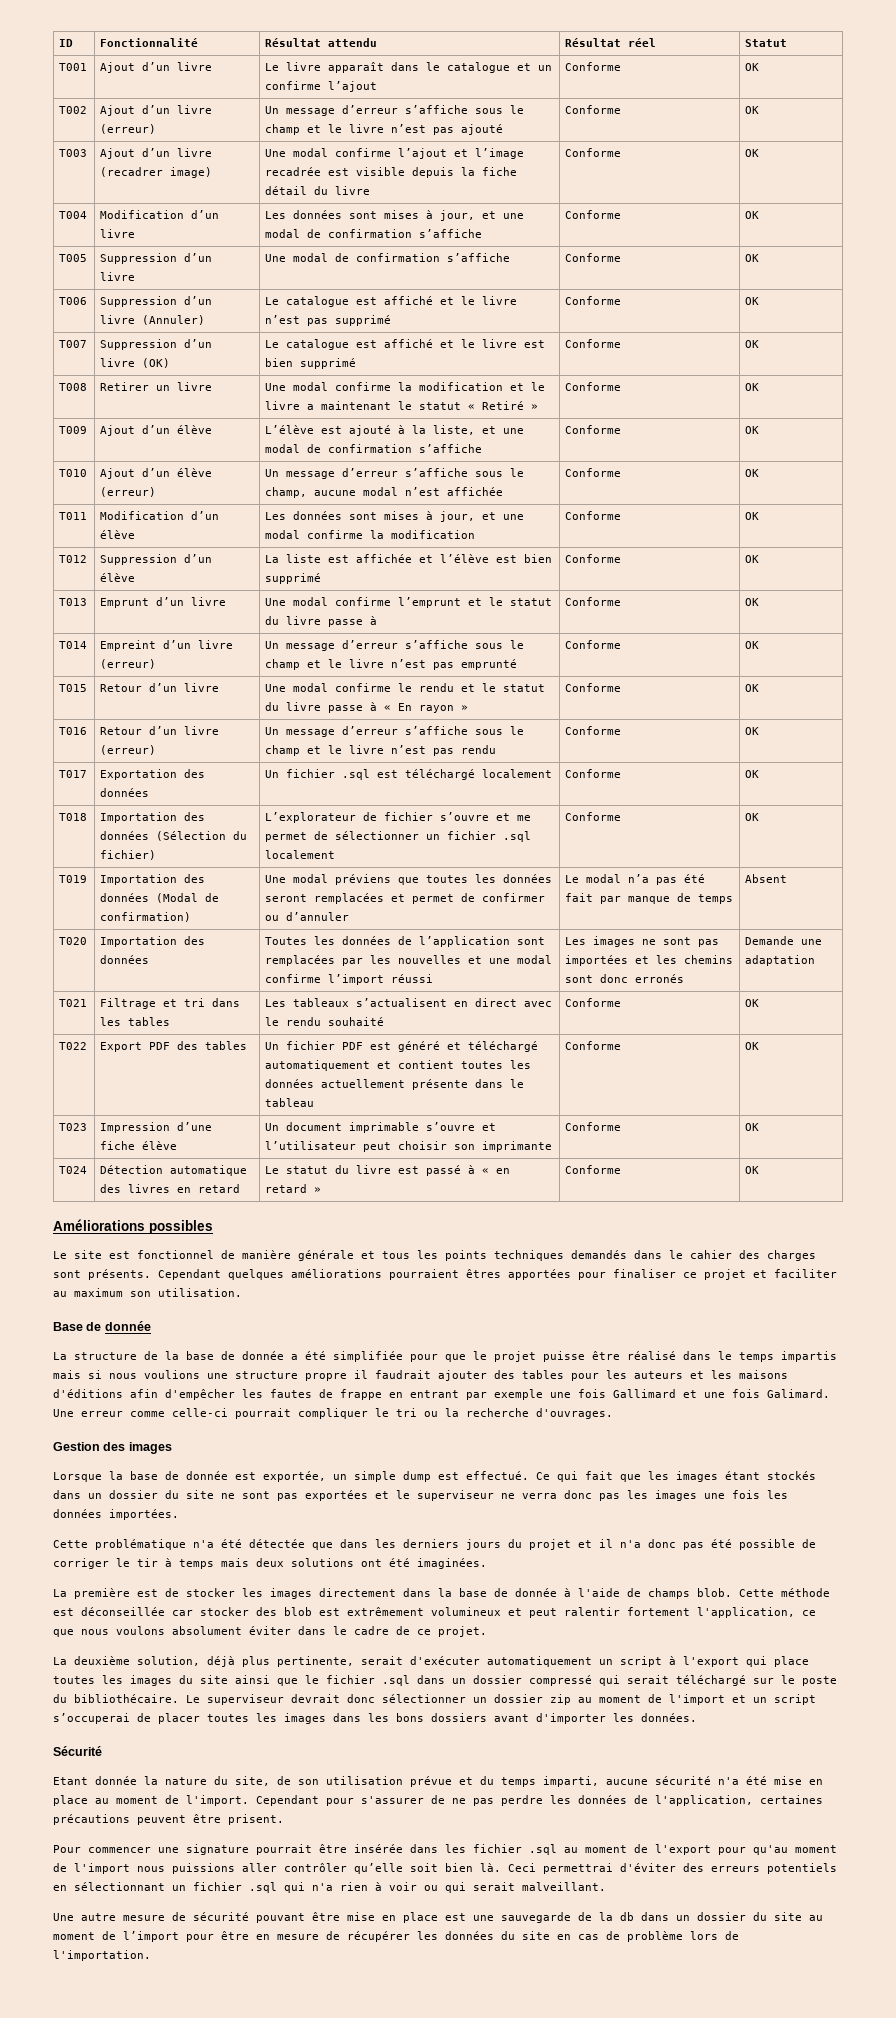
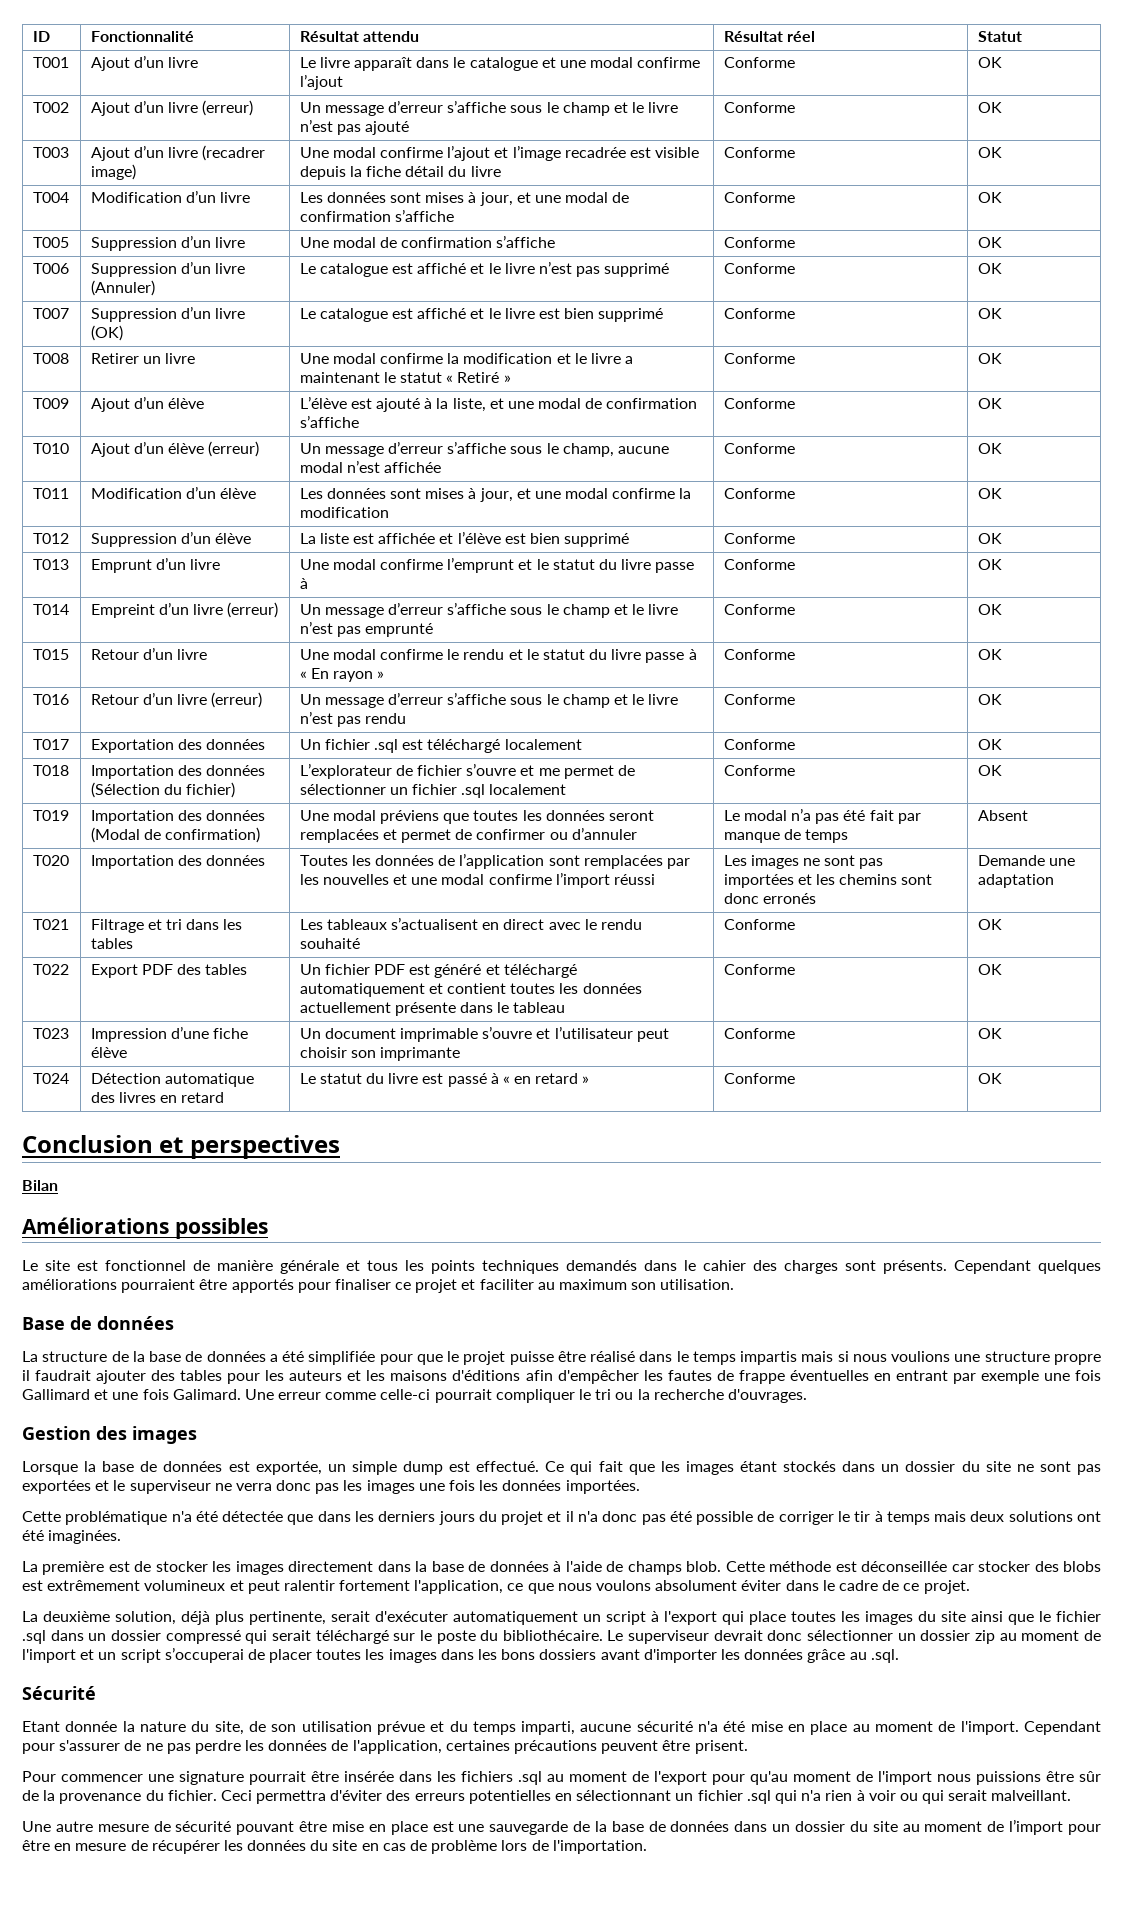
[538,65,553,71] un -> [559,57,634,68] une modal
(760, 1170) none -> [22,1135,340,1159] [22,1180,58,1191] // Conclusion et perspectives // Bilan
[466,1269,571,1280] êtres apportées -> [199,1279,294,1293] être apportés
[104,1321,151,1331] donnée -> [97,1316,174,1330] données
[242,1351,284,1360] donnée -> [206,1351,266,1362] données
(382, 1394) none -> [789,1370,869,1381] éventuelles
[186,1471,228,1480] donnée -> [163,1461,223,1472] données
[515,1588,557,1597] donnée -> [489,1561,549,1572] données
[284,1607,312,1616] blob -> [1063,1561,1102,1572] blobs
[641,1713,697,1722] données. -> [744,1649,899,1663] données grâce au .sql.
[473,1844,522,1853] fichier -> [461,1771,513,1782] fichiers
[242,1863,613,1874] aller contrôler qu’elle soit bien là. Ceci permettrai -> [1046,1771,1101,1782] [22,1790,327,1804] être sûr de la provenance du fichier. Ceci permettra
[767,1863,837,1874] potentiels -> [468,1790,551,1804] potentielles
[620,1912,634,1921] db -> [611,1821,730,1832] base de données

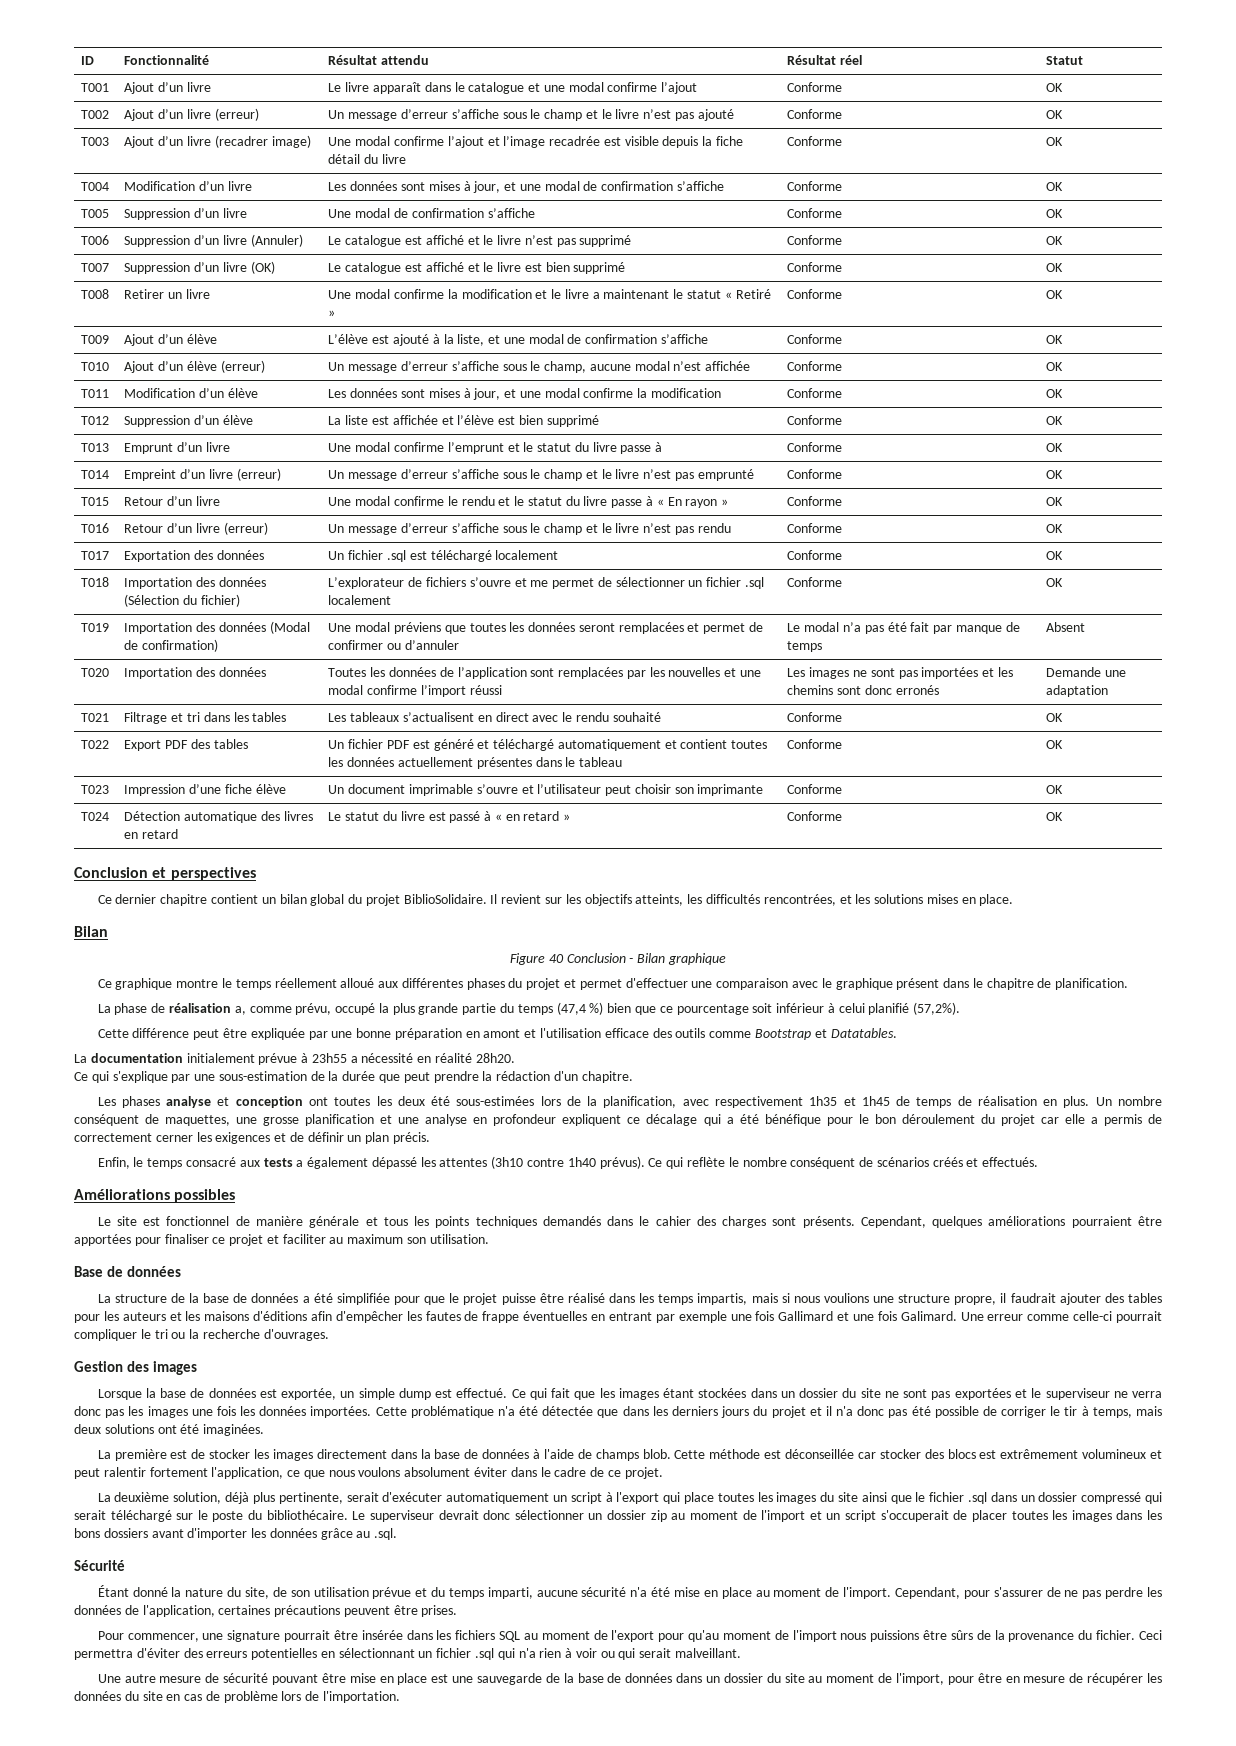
[416,765,462,776] fichier -> [425,577,466,587] fichiers
[394,1002,456,1016] présente -> [476,757,532,769] présentes
[22,1180,58,1191] Bilan -> [97,894,1014,906] [74,926,108,937] [510,953,726,965] [97,978,1129,990] [97,1002,961,1015] [97,1028,897,1040] [74,1053,515,1065] [74,1071,633,1083] [97,1096,1163,1108] [74,1114,1163,1126] [74,1132,431,1144] [97,1156,1039,1169] Ce dernier chapitre contient un bilan global du projet BiblioSolidaire. Il revient sur les objectifs atteints, les difficultés rencontrées, et les solutions mises en place. // Bilan // Figure 40 Conclusion - Bilan graphique // Ce graphique montre le temps réellement alloué aux différentes phases du projet et permet d'effectuer une comparaison avec le graphique présent dans le chapitre de planification. // La phase de réalisation a, comme prévu, occupé la plus grande partie du temps (47,4 %) bien que ce pourcentage soit inférieur à celui planifié (57,2%). // Cette différence peut être expliquée par une bonne préparation en amont et l'utilisation efficace des outils comme Bootstrap et Datatables. // La documentation initialement prévue à 23h55 a nécessité en réalité 28h20. // Ce qui s'explique par une sous-estimation de la durée que peut prendre la rédaction d'un chapitre. // Les phases analyse et conception ont toutes les deux été sous-estimées lors de la planification, avec respectivement 1h35 et 1h45 de temps de réalisation en plus. Un nombre conséquent de maquettes, une grosse planification et une analyse en profondeur expliquent ce décalage qui a été bénéfique pour le bon déroulement du projet car elle a permis de correctement cerner les exigences et de définir un plan précis. // Enfin, le temps consacré aux tests a également dépassé les attentes (3h10 contre 1h40 prévus). Ce qui reflète le nombre conséquent de scénarios créés et effectués.
[954,1260,1031,1274] Cependant -> [860,1216,926,1228] Cependant,
[231,1279,294,1293] apportés -> [74,1234,131,1246] apportées
[676,1351,798,1365] le temps impartis -> [639,1293,748,1305] les temps impartis,
[1053,1354,1101,1365] propre -> [954,1296,997,1305] propre,
[783,1461,837,1472] stockés -> [698,1388,747,1398] stockées
(640, 1487) // -> (372, 1412) none
[886,1511,930,1525] temps -> [1092,1407,1132,1418] temps,
[1063,1561,1102,1572] blobs -> [947,1449,976,1459] blocs
[164,1647,244,1663] s’occuperai -> [880,1510,949,1522] s'occuperait
[22,1721,118,1732] Etant donnée -> [97,1585,168,1597] Étant donné
[1024,1721,1102,1735] Cependant -> [895,1587,961,1599] Cependant,
[694,1740,748,1754] prisent. -> [421,1605,458,1617] prises.
[60,1774,143,1782] commencer -> [127,1633,199,1642] commencer,
[518,1771,542,1785] .sql -> [499,1631,521,1642] SQL
[1079,1771,1101,1782] sûr -> [950,1630,973,1640] sûrs
[1009,1819,1064,1835] l’import -> [895,1673,944,1685] l'import,

